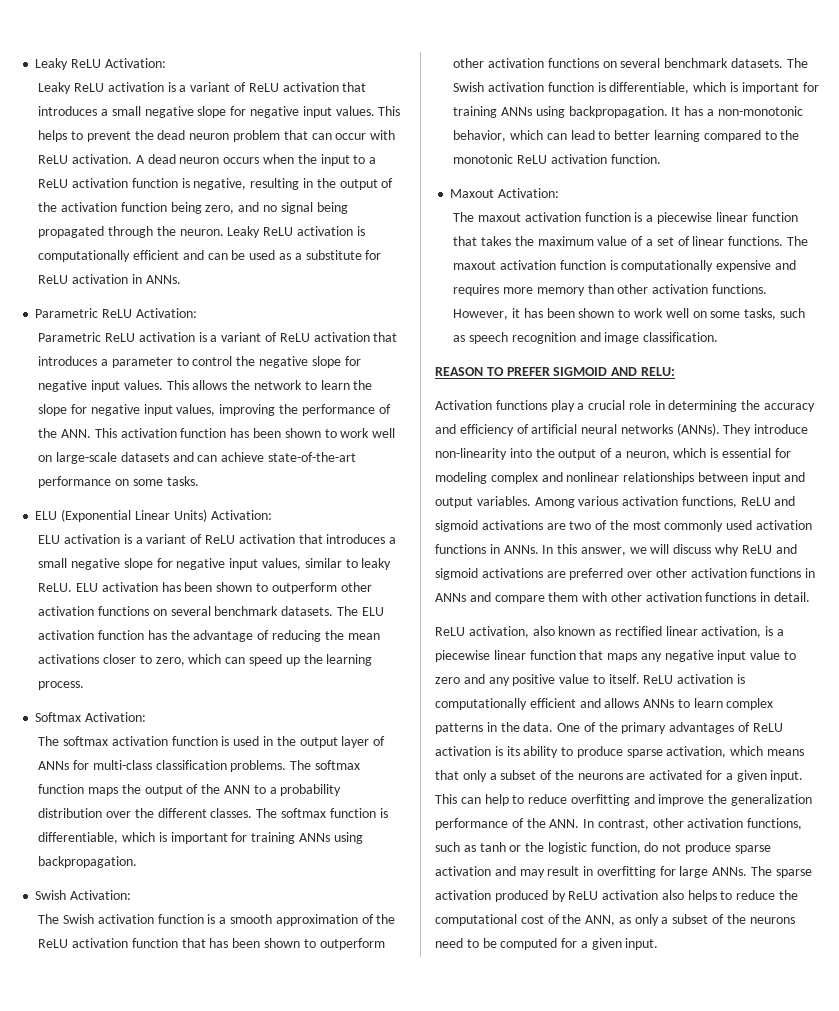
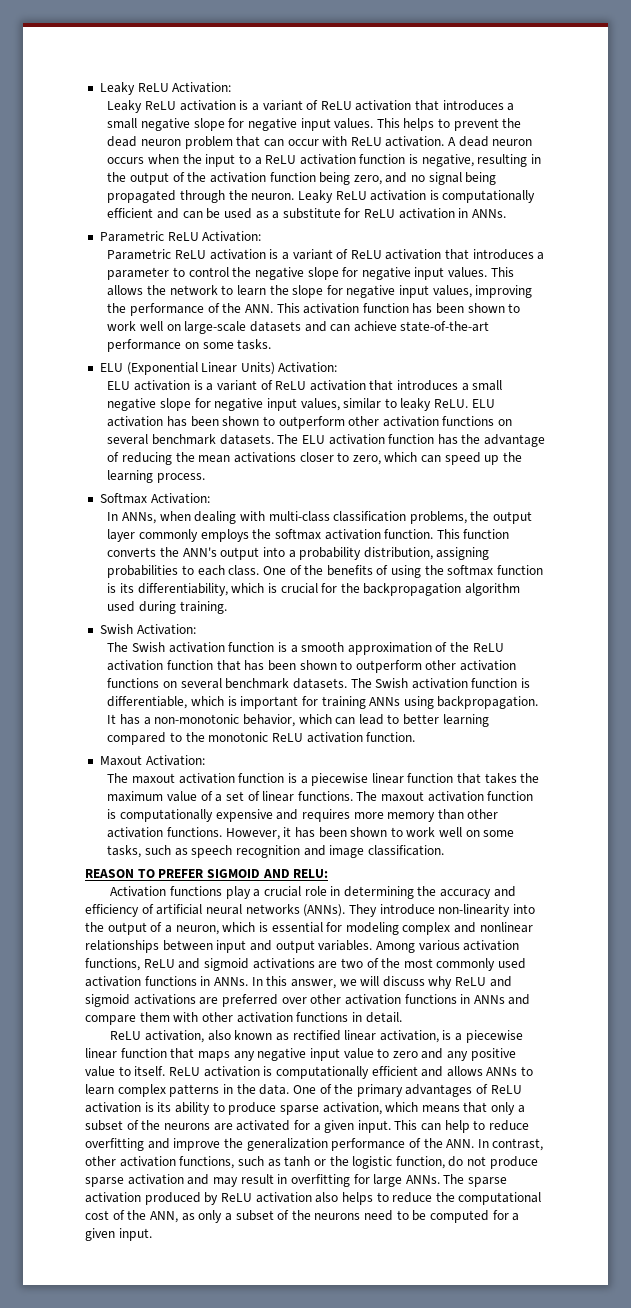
[38,736,386,748] [38,760,360,772] [38,784,342,796] [38,808,388,818] [38,832,363,844] [38,856,138,868] The softmax activation function is used in the output layer of ANNs for multi-class classification problems. The softmax function maps the output of the ANN to a probability distribution over the different classes. The softmax function is differentiable, which is important for training ANNs using backpropagation. -> [107,511,533,524] [107,529,510,542] [107,547,490,560] [107,565,544,578] [107,583,521,596] [107,601,227,614] In ANNs, when dealing with multi-class classification problems, the output layer commonly employs the softmax activation function. This function converts the ANN's output into a probability distribution, assigning probabilities to each class. One of the benefits of using the softmax function is its differentiability, which is crucial for the backpropagation algorithm used during training.

